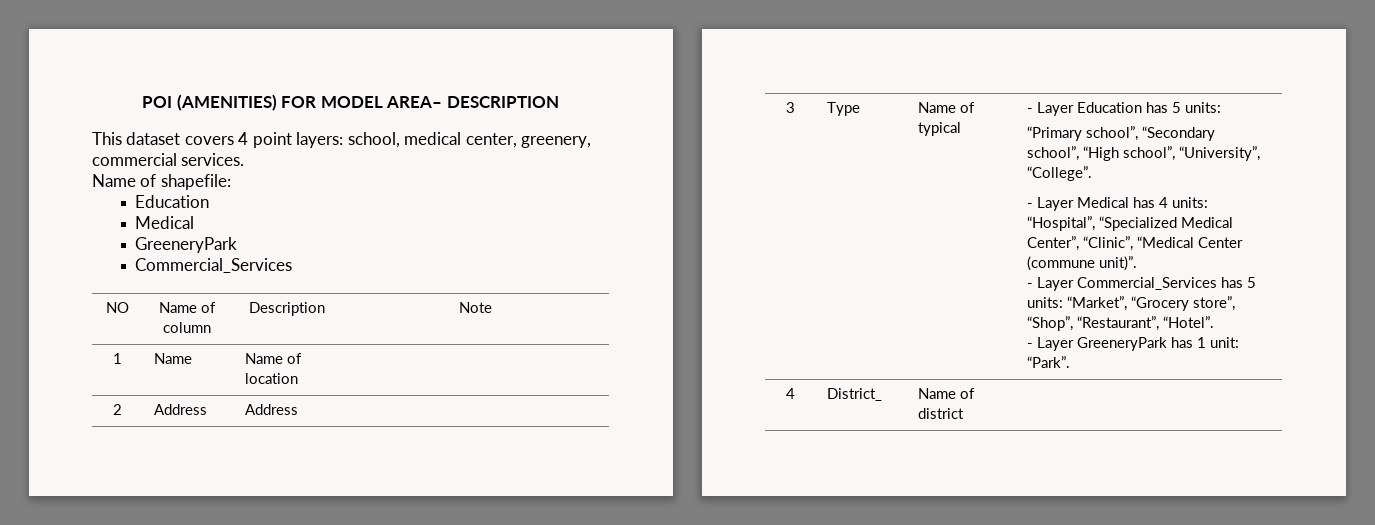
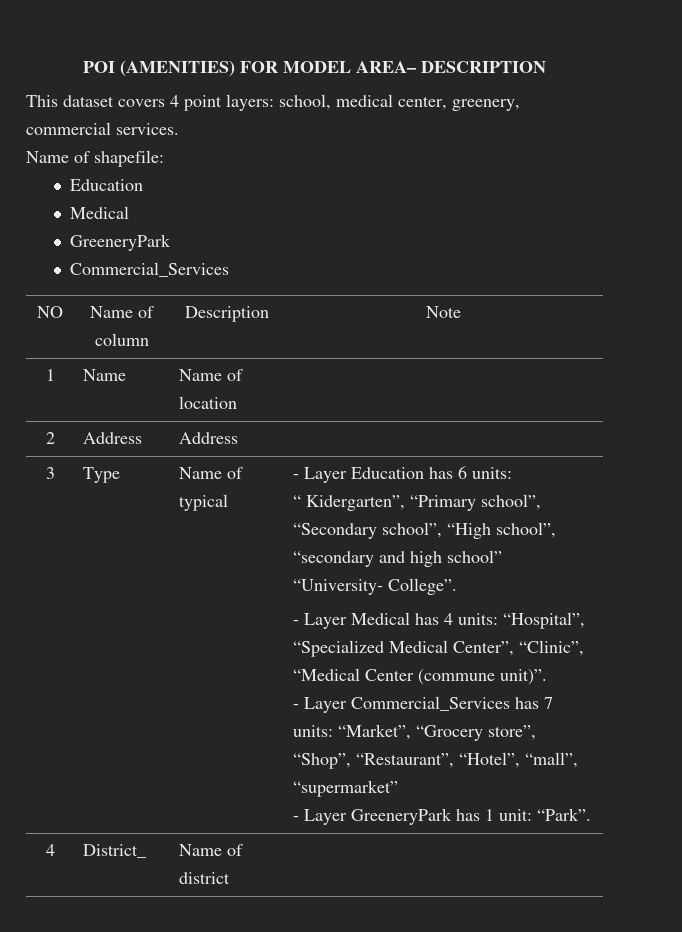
[1171,102,1181,113] 5 -> [458,466,468,479] 6
(1221, 107) none -> [293,495,406,511] “ Kidergarten”,
[1178,146,1260,161] [1026,166,1092,181] “University”, “College”. -> [293,550,503,567] [293,578,458,595] “secondary and high school” “University- College”.
[1246,277,1256,288] 5 -> [544,697,554,709] 7
[1162,316,1214,328] “Hotel”. -> [459,752,579,768] [293,780,399,797] “Hotel”, “mall”, “supermarket”

